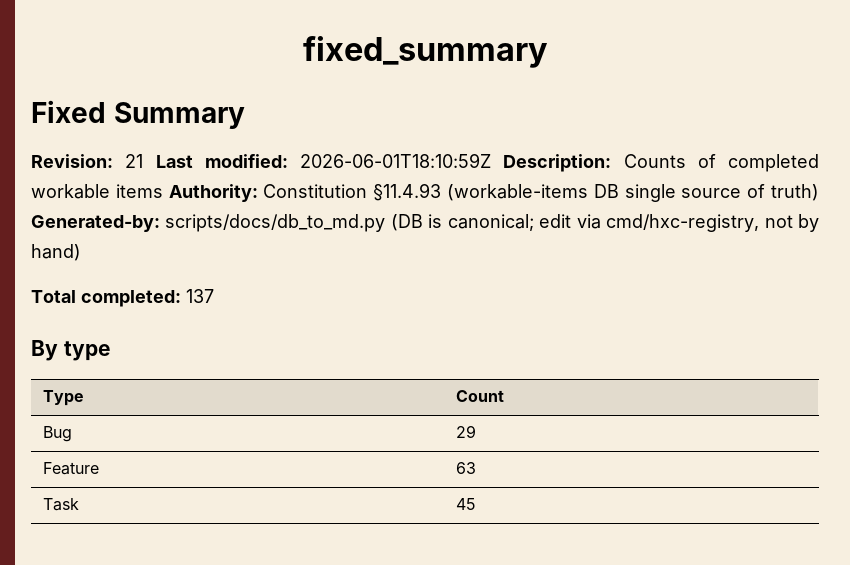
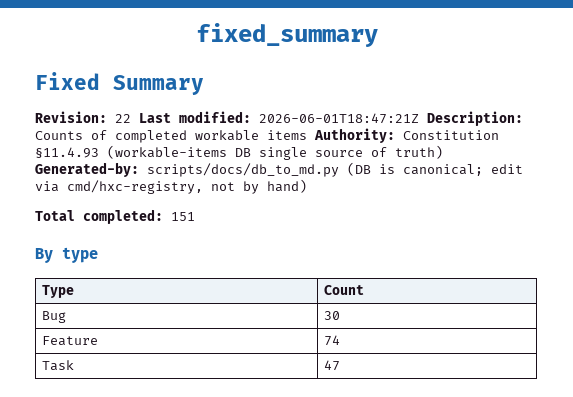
[125,154,144,168] 21 -> [115,114,131,123] 22
[300,153,491,168] 2026-06-01T18:10:59Z -> [259,113,419,124] 2026-06-01T18:47:21Z
[186,289,214,303] 137 -> [171,212,195,221] 151
[456,425,477,438] 29 -> [324,311,341,320] 30
[456,462,477,474] 63 -> [324,335,341,346] 74
[456,498,477,510] 45 -> [324,360,341,371] 47

